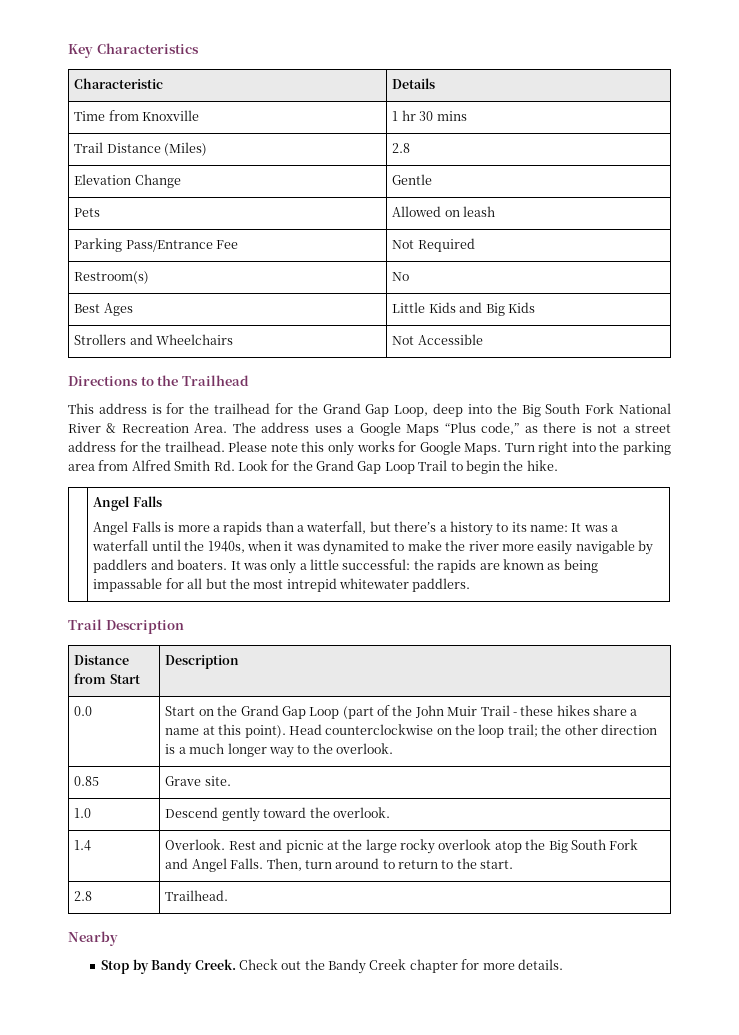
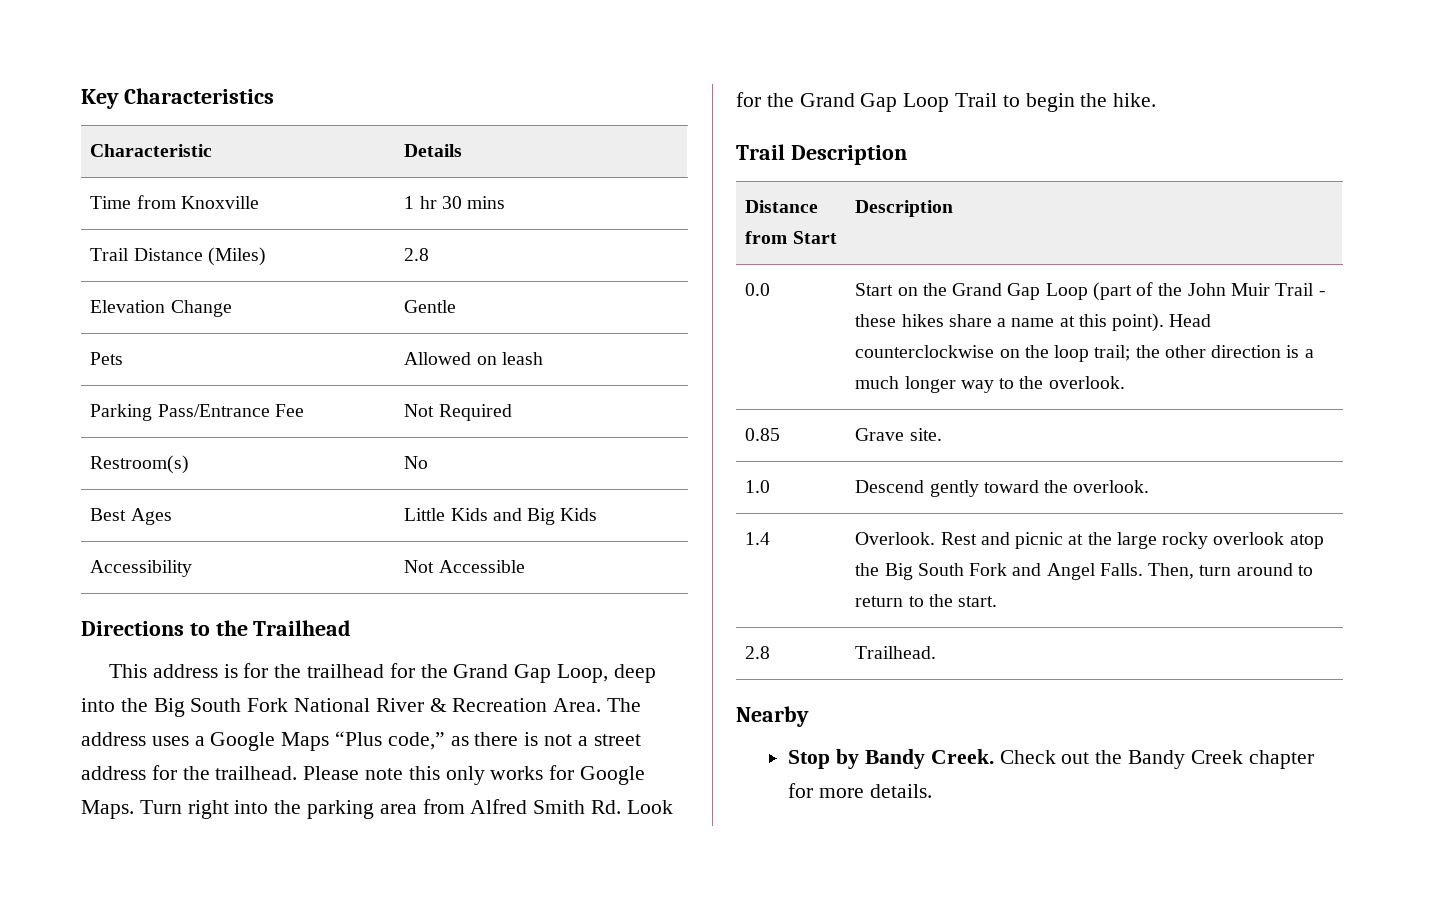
[74,334,234,345] Strollers and Wheelchairs -> [90,560,193,577] Accessibility
[93,496,162,511] [93,521,619,536] [92,540,654,555] [93,559,598,574] [93,578,471,592] // | Angel Falls // Angel Falls is more a rapids than a waterfall, but there’s a history to its name: It was a waterfall until the 1940s, when it was dynamited to make the river more easily navigable by paddlers and boaters. It was only a little successful: the rapids are known as being impassable for all but the most intrepid whitewater paddlers. -> (1157, 100) none

